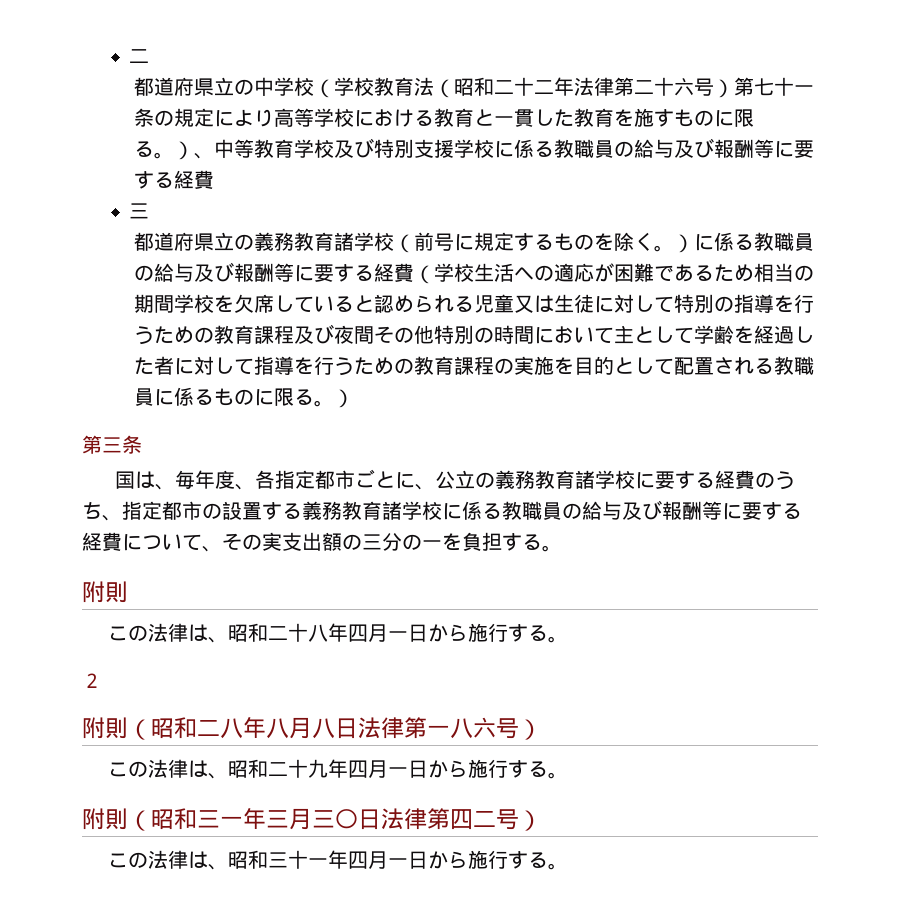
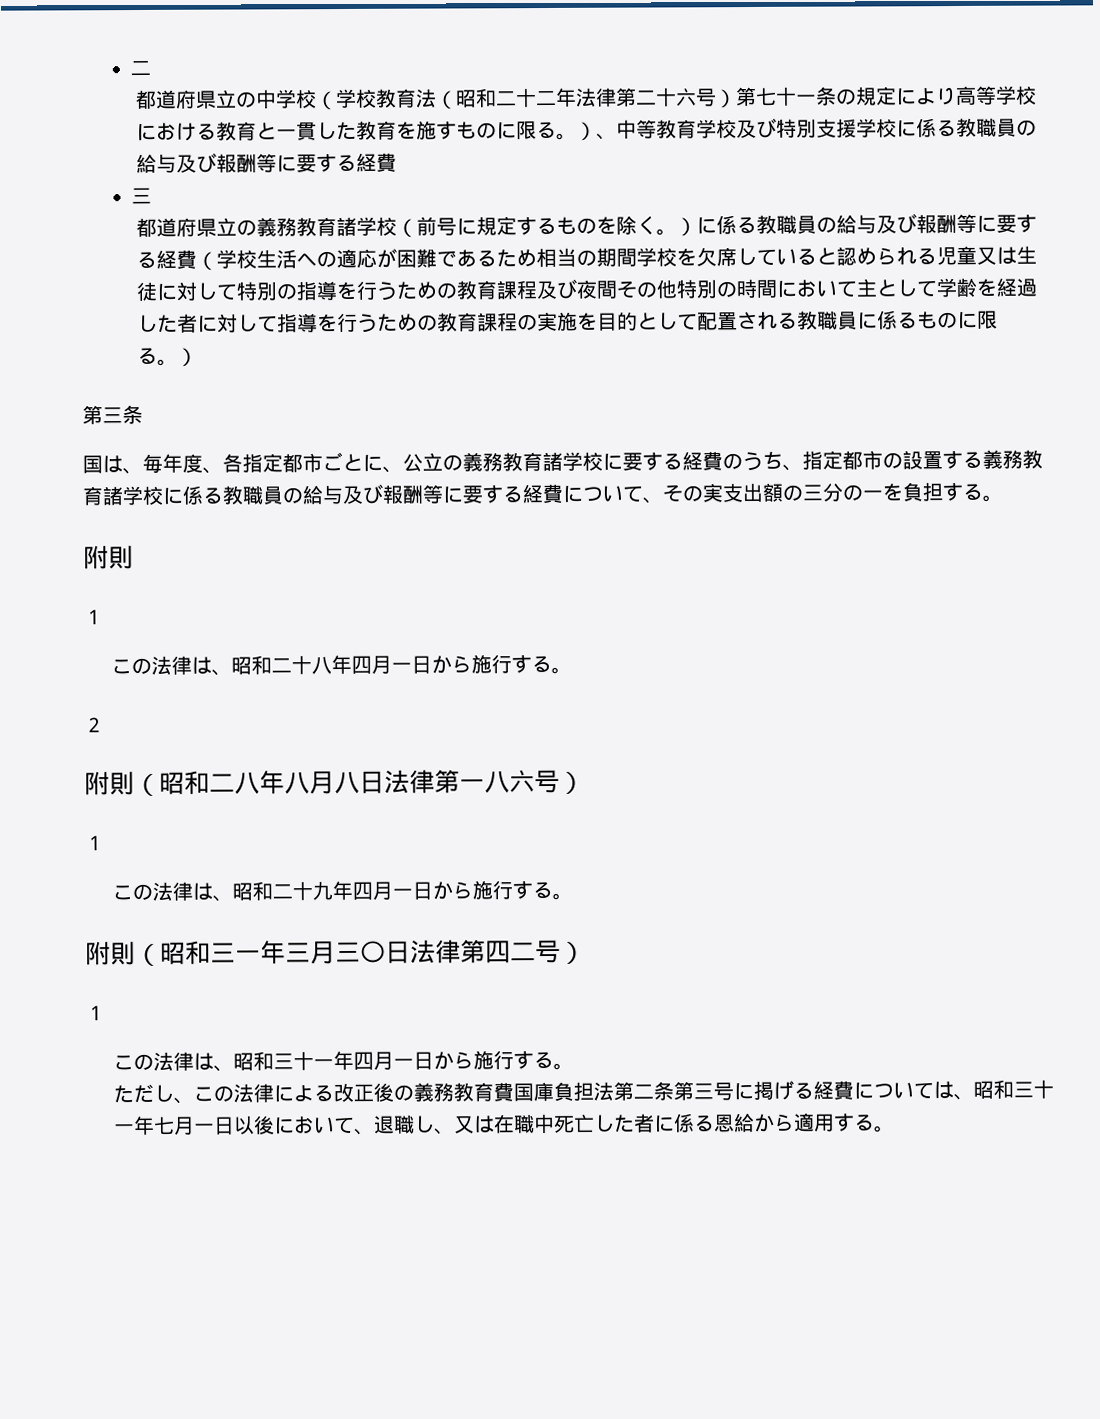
(128, 592) none -> [83,609,104,625] // １
(542, 729) none -> [84,835,105,851] // １
(542, 820) none -> [85,1005,106,1021] // １
(568, 866) none -> [112,1079,1054,1104] [113,1112,895,1136] // ただし、この法律による改正後の義務教育費国庫負担法第二条第三号に掲げる経費については、昭和三十一年七月一日以後において、退職し、又は在職中死亡した者に係る恩給から適用する。

